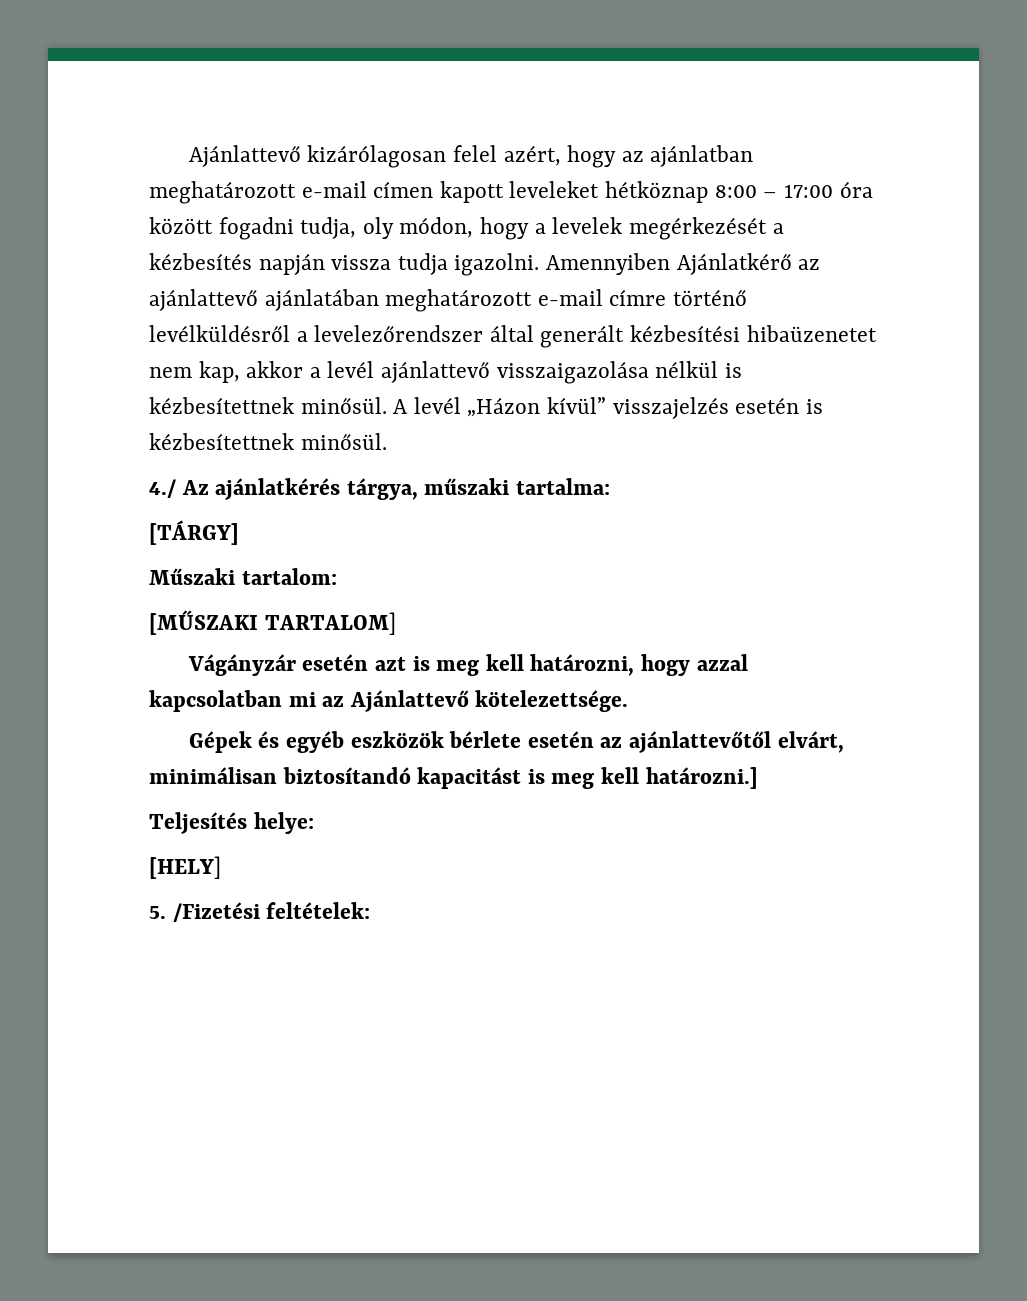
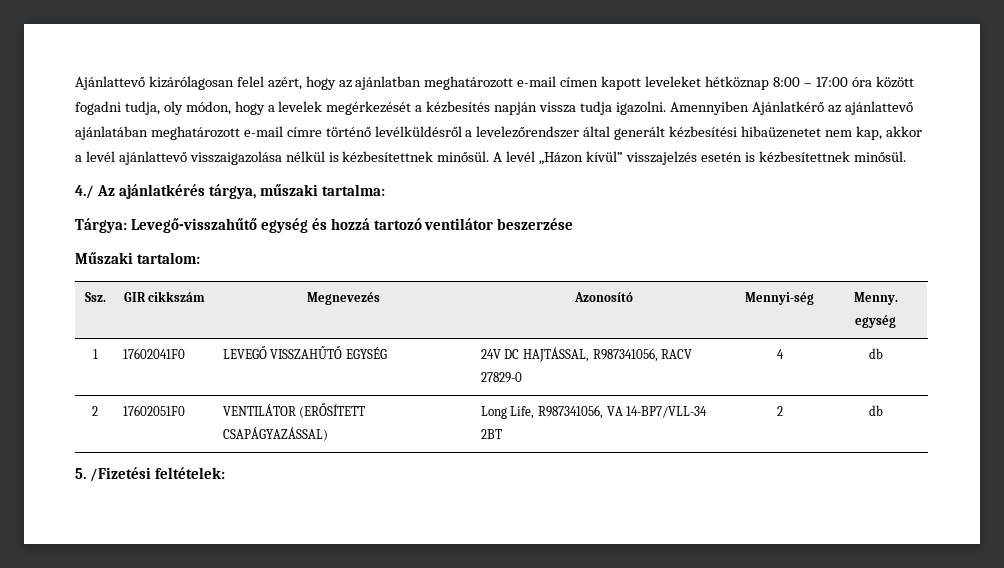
[149,520,239,545] [149,568,337,585] [149,610,396,635] [187,654,748,676] [149,690,629,712] [188,731,844,753] [149,767,758,789] [149,812,314,834] [149,856,221,879] [TÁRGY] // Műszaki tartalom: // [MŰSZAKI TARTALOM] // Vágányzár esetén azt is meg kell határozni, hogy azzal kapcsolatban mi az Ajánlattevő kötelezettsége. // Gépek és egyéb eszközök bérlete esetén az ajánlattevőtől elvárt, minimálisan biztosítandó kapacitást is meg kell határozni.] // Teljesítés helye: // [HELY] -> [75,218,574,233] [75,252,200,264] [84,292,106,302] [123,291,206,302] [307,292,380,305] [574,292,633,302] [745,292,814,305] [853,292,898,305] [855,315,896,328] [92,349,98,359] [122,348,185,359] [222,346,387,359] [480,347,693,362] [480,372,522,383] [776,349,784,359] [868,348,883,359] [92,406,98,416] [122,405,185,416] [222,403,366,418] [222,427,328,441] [480,405,708,419] [480,429,502,439] [776,406,783,416] [868,405,883,416] Tárgya: Levegő-visszahűtő egység és hozzá tartozó ventilátor beszerzése // Műszaki tartalom: // Ssz. | GIR cikkszám | Megnevezés | Azonosító | Mennyi-ség | Menny. egység // 1 | 17602041F0 | LEVEGŐ VISSZAHŰTŐ EGYSÉG | 24V DC HAJTÁSSAL, R987341056, RACV 27829-0 | 4 | db // 2 | 17602051F0 | VENTILÁTOR (ERŐSÍTETT CSAPÁGYAZÁSSAL) | Long Life, R987341056, VA 14-BP7/VLL-34 2BT | 2 | db

